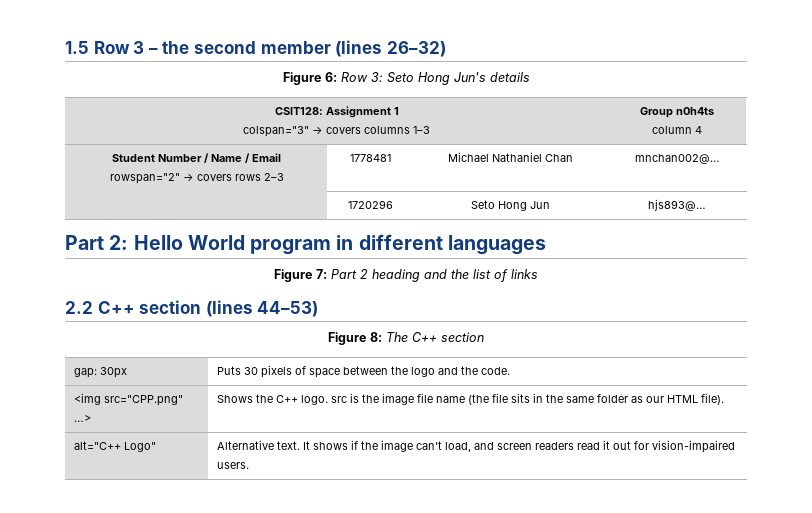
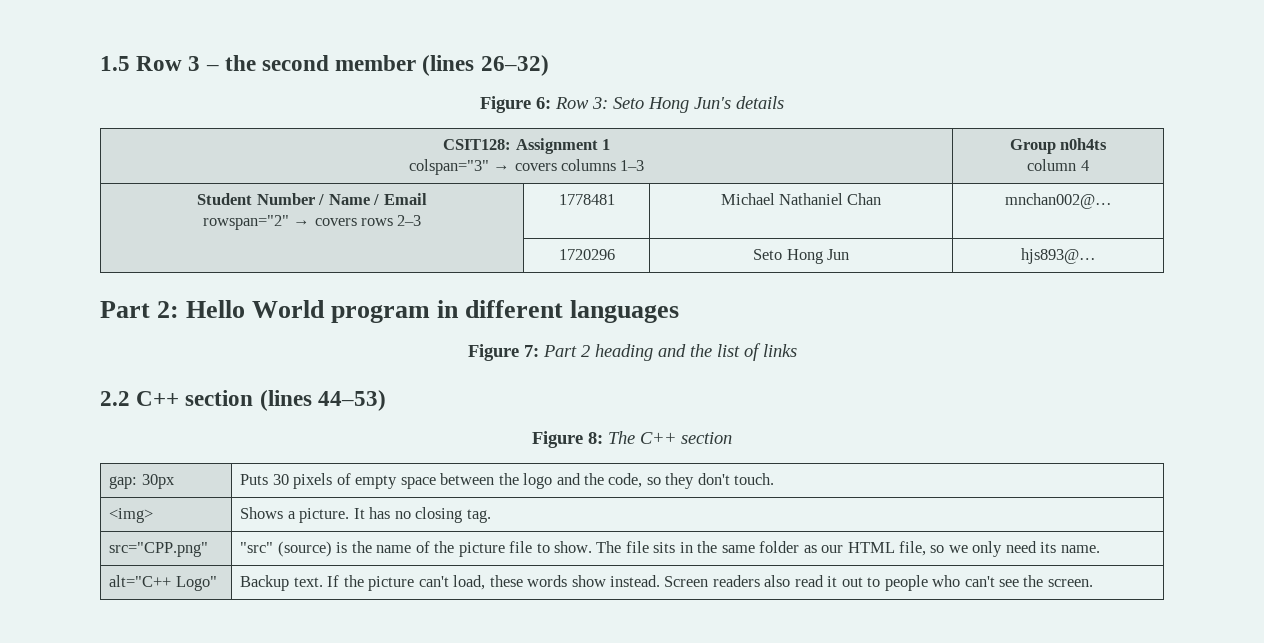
(306, 370) none -> [355,475,398,489] empty
[480,367,510,375] [73,393,183,406] [73,415,91,422] [216,393,489,405] code. // <img src="CPP.png" …> | Shows the C++ logo. src is the image file name (the -> [608,473,775,489] [109,508,154,523] [240,507,491,523] [109,542,209,557] [240,541,622,557] code, so they don't touch. // <img> | Shows a picture. It has no closing tag. // src="CPP.png" | "src" (source) is the name of the picture file to show. The
[700,393,724,405] [73,441,156,452] [216,440,735,453] [216,462,249,469] file). // alt="C++ Logo" | Alternative text. It shows if the image can't load, and screen readers read it out for vision-impaired users. -> [899,541,1100,557] [109,575,217,591] [240,575,1093,591] file, so we only need its name. // alt="C++ Logo" | Backup text. If the picture can't load, these words show instead. Screen readers also read it out to people who can't see the screen.

